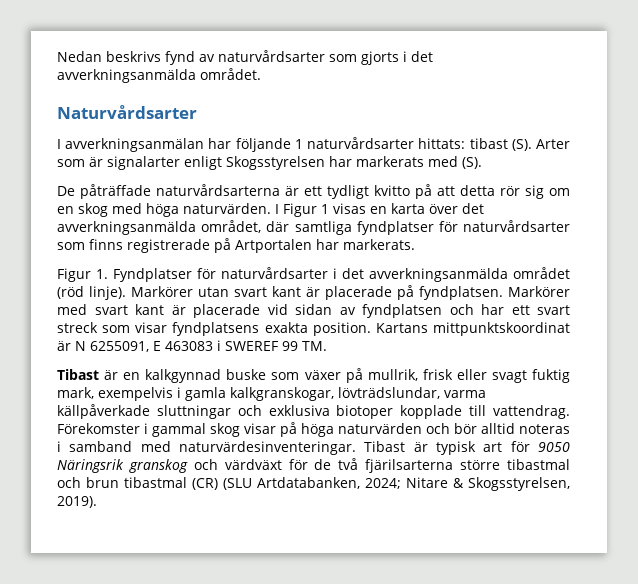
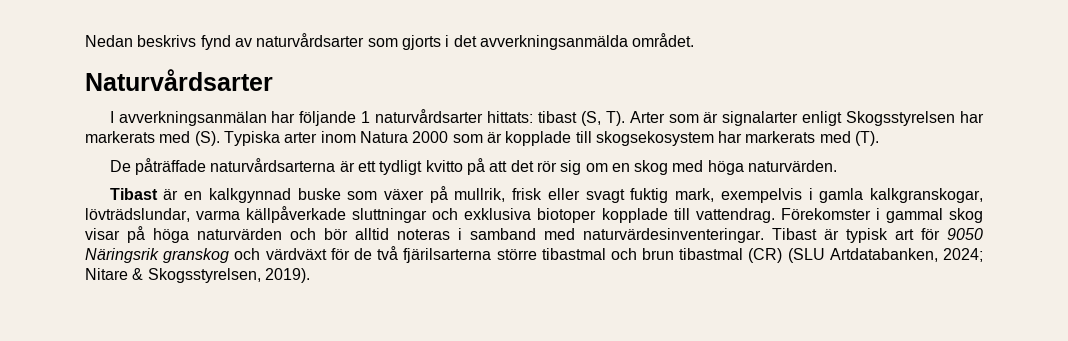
[511,139,532,151] (S). -> [580,111,625,126] (S, T).
(482, 163) none -> [223,131,880,146] Typiska arter inom Natura 2000 som är kopplade till skogsekosystem har markerats med (T).
[460,185,495,196] detta -> [510,160,534,172] det
[275,203,484,217] [57,220,570,235] [57,238,415,253] [57,267,570,282] [57,285,570,300] [57,304,570,318] [57,322,570,336] [57,340,327,352] I Figur 1 visas en karta över det avverkningsanmälda området, där samtliga fyndplatser för naturvårdsarter som finns registrerade på Artportalen har markerats. // Figur 1. Fyndplatser för naturvårdsarter i det avverkningsanmälda området (röd linje). Markörer utan svart kant är placerade på fyndplatsen. Markörer med svart kant är placerade vid sidan av fyndplatsen och har ett svart streck som visar fyndplatsens exakta position. Kartans mittpunktskoordinat är N 6255091, E 463083 i SWEREF 99 TM. -> (838, 166) none

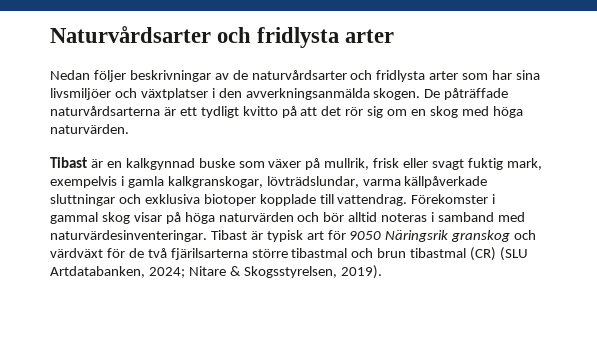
[85,33,695,50] [85,69,273,91] [109,109,984,126] [85,131,880,146] Nedan beskrivs fynd av naturvårdsarter som gjorts i det avverkningsanmälda området. // Naturvårdsarter // I avverkningsanmälan har följande 1 naturvårdsarter hittats: tibast (S, T). Arter som är signalarter enligt Skogsstyrelsen har markerats med (S). Typiska arter inom Natura 2000 som är kopplade till skogsekosystem har markerats med (T). // -> [50,26,395,48] [50,70,541,82] [50,88,421,100] Naturvårdsarter och fridlysta arter // Nedan följer beskrivningar av de naturvårdsarter och fridlysta arter som har sina livsmiljöer och växtplatser i den avverkningsanmälda skogen.

